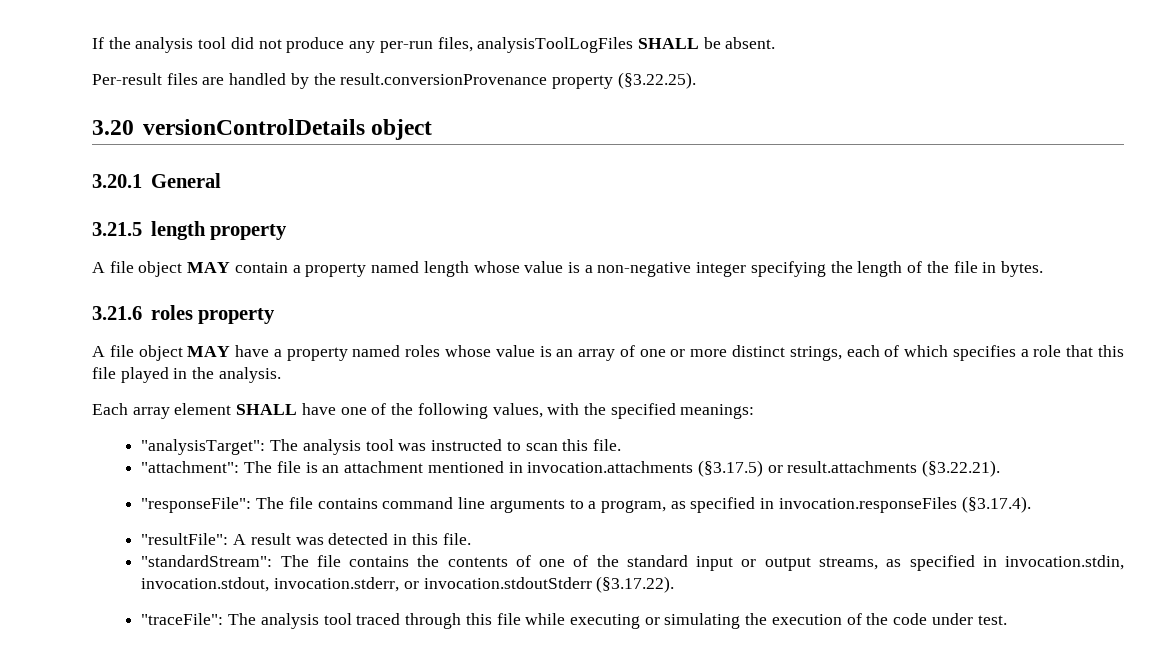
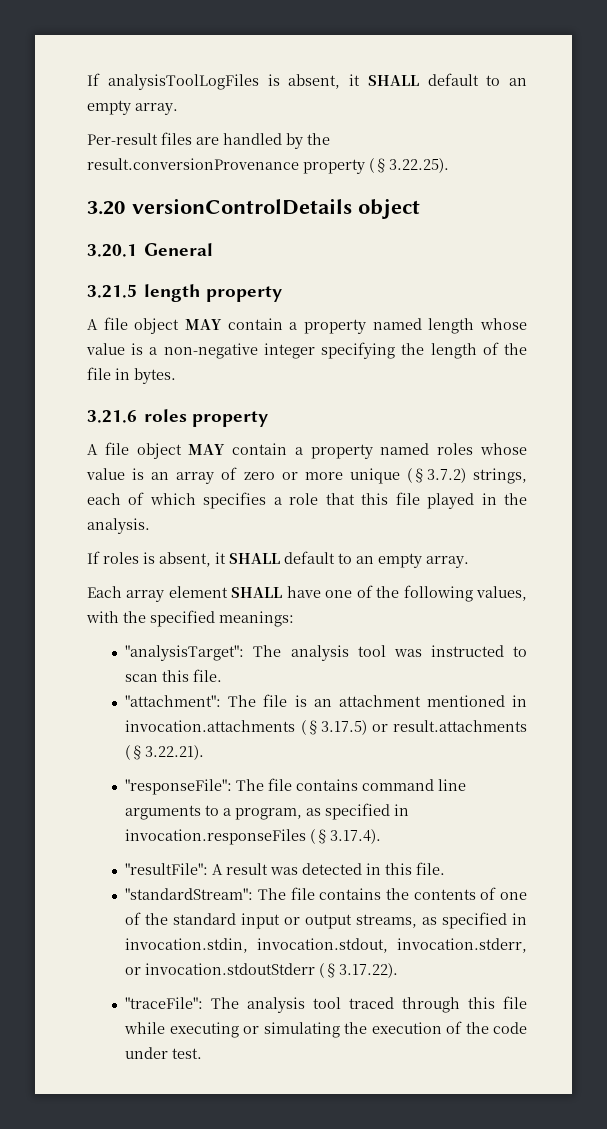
[92,37,776,53] If the analysis tool did not produce any per-run files, analysisToolLogFiles SHALL be absent. -> [87,73,527,90] [87,100,178,115] If analysisToolLogFiles is absent, it SHALL default to an empty array.
[235,345,270,357] have -> [232,443,288,455] contain
[639,349,666,357] one -> [243,472,275,480] zero
[732,345,786,357] distinct -> [349,468,466,484] unique (§3.7.2)
(281, 375) none -> [87,551,469,568] // If roles is absent, it SHALL default to an empty array.

